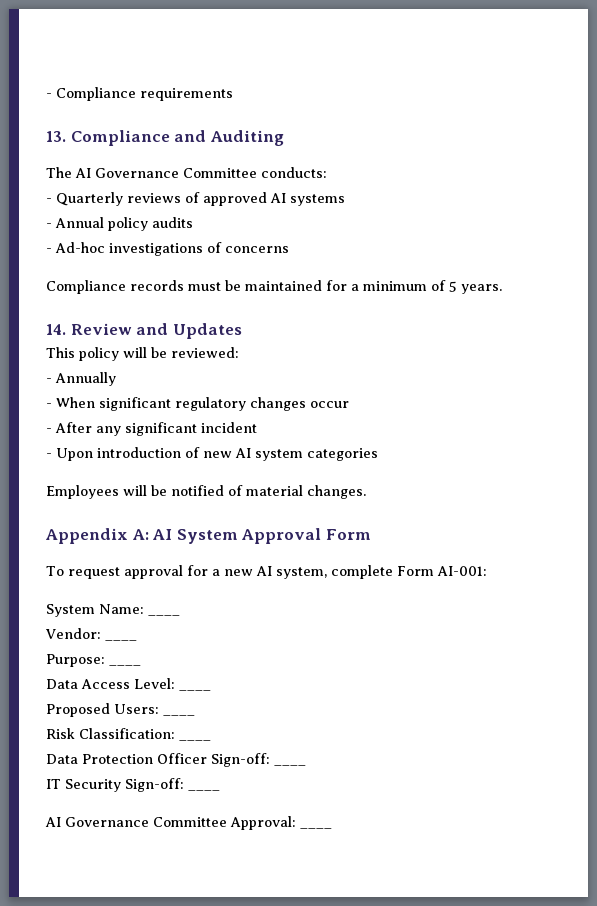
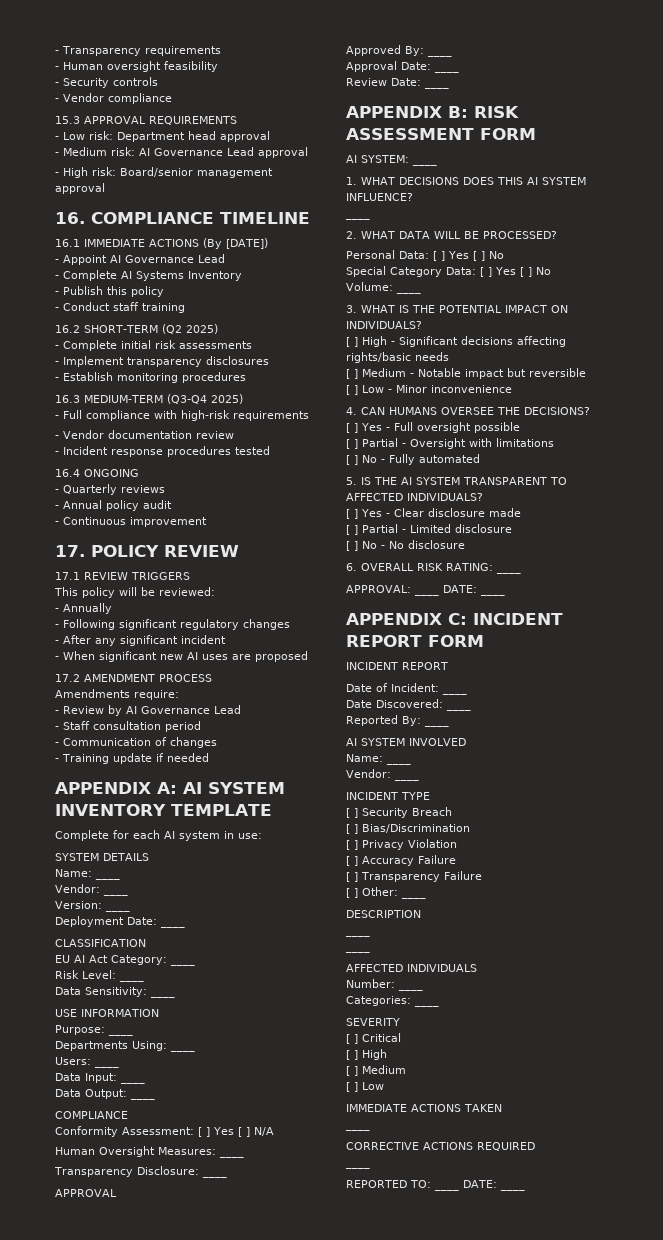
[46,87,233,101] [46,130,284,146] [46,167,327,178] - Compliance requirements // 13. Compliance and Auditing // The AI Governance Committee conducts: -> [55,46,221,56] [55,61,218,72] [55,77,158,88] [55,93,172,104] [55,116,237,125] [55,131,270,142] [55,147,308,158] [55,167,273,178] [55,183,105,194] [55,212,310,224] [55,238,268,249] [55,254,225,265] [55,270,242,281] [55,286,164,297] [55,302,185,313] [55,324,218,334] [55,340,252,351] [55,356,269,367] [55,372,246,383] [55,394,243,404] [55,410,309,421] [55,430,234,439] [55,446,270,457] [55,469,139,477] - Transparency requirements // - Human oversight feasibility // - Security controls // - Vendor compliance // 15.3 APPROVAL REQUIREMENTS // - Low risk: Department head approval // - Medium risk: AI Governance Lead approval // - High risk: Board/senior management approval // 16. COMPLIANCE TIMELINE // 16.1 IMMEDIATE ACTIONS (By [DATE]) // - Appoint AI Governance Lead // - Complete AI Systems Inventory // - Publish this policy // - Conduct staff training // 16.2 SHORT-TERM (Q2 2025) // - Complete initial risk assessments // - Implement transparency disclosures // - Establish monitoring procedures // 16.3 MEDIUM-TERM (Q3-Q4 2025) // - Full compliance with high-risk requirements // - Vendor documentation review // - Incident response procedures tested // 16.4 ONGOING
[185,192,345,206] of approved AI systems -> (165, 489) none
[152,217,193,228] [46,242,289,256] [46,280,502,294] [46,323,242,339] audits // - Ad-hoc investigations of concerns // Compliance records must be maintained for a minimum of 5 years. // 14. Review and Updates -> [143,500,172,509] [55,517,207,527] [55,545,239,557] [55,572,190,580] audit // - Continuous improvement // 17. POLICY REVIEW // 17.1 REVIEW TRIGGERS
[56,397,95,408] When -> [63,619,115,630] Following
[310,401,349,408] occur -> (290, 624) none
[56,447,378,461] [46,485,366,499] [45,528,371,544] [46,565,487,579] [46,604,144,617] [148,614,180,616] [45,628,101,639] [105,639,137,641] Upon introduction of new AI system categories // Employees will be notified of material changes. // Appendix A: AI System Approval Form // To request approval for a new AI system, complete Form AI-001: // System Name: ____ // Vendor: ____ -> [63,651,308,662] [55,674,212,682] [55,689,179,700] [55,705,241,716] [55,721,201,732] [55,737,217,748] [55,753,209,764] [55,782,285,794] [55,804,272,816] [55,830,262,841] [55,853,149,861] [55,869,92,877] [95,877,120,880] [55,884,100,893] [103,893,128,896] [55,901,102,909] [105,909,130,912] [55,916,157,927] [160,925,185,928] [55,939,146,947] [55,955,195,966] [55,970,116,979] [119,979,144,982] [55,987,175,998] [55,1009,159,1017] When significant new AI uses are proposed // 17.2 AMENDMENT PROCESS // Amendments require: // - Review by AI Governance Lead // - Staff consultation period // - Communication of changes // - Training update if needed // APPENDIX A: AI SYSTEM INVENTORY TEMPLATE // Complete for each AI system in use: // SYSTEM DETAILS // Name: ____ // Vendor: ____ // Version: ____ // Deployment Date: ____ // CLASSIFICATION // EU AI Act Category: ____ // Risk Level: ____ // Data Sensitivity: ____ // USE INFORMATION
[46,678,175,689] [179,689,211,691] [46,703,110,717] Data Access Level: ____ // Proposed -> [55,1041,195,1052] Departments Using: ____ //
[46,728,175,739] [179,739,211,741] [46,753,306,767] [46,778,220,792] [45,816,296,830] Risk Classification: ____ // Data Protection Officer Sign-off: ____ // IT Security Sign-off: ____ // AI Governance Committee Approval: -> [55,1073,145,1084] [55,1089,155,1100] [55,1111,128,1119] [55,1126,274,1137] [55,1146,216,1157] [219,1155,244,1158] [54,1166,199,1177] [201,1175,227,1178] [55,1189,117,1197] [346,45,452,57] [346,61,431,72] [434,70,459,73] [346,78,421,86] [424,86,449,89] [346,106,519,118] [346,128,536,140] [346,155,409,163] [412,163,437,166] [346,177,586,185] [346,193,413,201] [345,217,370,220] [346,231,557,239] [346,250,504,261] [346,266,551,277] [346,282,393,291] [396,291,421,294] [346,305,568,313] [346,321,422,329] [346,336,566,347] [346,352,449,363] [346,368,586,379] [346,385,512,395] [346,407,590,415] [346,422,520,433] [346,438,554,449] [346,454,480,465] [346,477,567,485] [346,493,483,501] [346,508,521,519] [346,524,512,535] [346,540,465,551] [346,563,493,571] [496,571,521,574] [346,585,411,593] [414,593,439,596] [443,585,477,593] [480,593,505,596] [346,613,563,625] [346,635,484,647] [346,662,448,670] [346,683,439,692] [442,692,467,695] [346,699,443,708] [446,708,471,711] [346,715,449,727] [346,738,466,746] [346,754,383,762] [386,762,411,765] [346,769,391,778] [394,778,419,781] [346,792,430,800] [346,807,452,818] [346,824,470,834] [346,839,457,850] [346,855,456,866] [346,871,482,882] [346,887,398,898] [401,896,426,899] [346,910,421,918] [345,934,370,937] [345,950,370,953] [346,964,477,972] [346,979,395,988] [398,988,423,991] [346,996,439,1007] [346,1018,400,1026] [346,1033,401,1044] [346,1049,387,1060] [346,1065,406,1076] [346,1082,384,1092] [346,1104,502,1112] [345,1128,370,1131] [346,1142,535,1151] [345,1166,370,1169] [346,1180,431,1188] [434,1188,459,1191] [463,1180,497,1188] Data Input: ____ // Data Output: ____ // COMPLIANCE // Conformity Assessment: [ ] Yes [ ] N/A // Human Oversight Measures: ____ // Transparency Disclosure: ____ // APPROVAL // Approved By: ____ // Approval Date: ____ // Review Date: ____ // APPENDIX B: RISK ASSESSMENT FORM // AI SYSTEM: ____ // 1. WHAT DECISIONS DOES THIS AI SYSTEM INFLUENCE? // ____ // 2. WHAT DATA WILL BE PROCESSED? // Personal Data: [ ] Yes [ ] No // Special Category Data: [ ] Yes [ ] No // Volume: ____ // 3. WHAT IS THE POTENTIAL IMPACT ON INDIVIDUALS? // [ ] High - Significant decisions affecting rights/basic needs // [ ] Medium - Notable impact but reversible // [ ] Low - Minor inconvenience // 4. CAN HUMANS OVERSEE THE DECISIONS? // [ ] Yes - Full oversight possible // [ ] Partial - Oversight with limitations // [ ] No - Fully automated // 5. IS THE AI SYSTEM TRANSPARENT TO AFFECTED INDIVIDUALS? // [ ] Yes - Clear disclosure made // [ ] Partial - Limited disclosure // [ ] No - No disclosure // 6. OVERALL RISK RATING: ____ // APPROVAL: ____ DATE: ____ // APPENDIX C: INCIDENT REPORT FORM // INCIDENT REPORT // Date of Incident: ____ // Date Discovered: ____ // Reported By: ____ // AI SYSTEM INVOLVED // Name: ____ // Vendor: ____ // INCIDENT TYPE // [ ] Security Breach // [ ] Bias/Discrimination // [ ] Privacy Violation // [ ] Accuracy Failure // [ ] Transparency Failure // [ ] Other: ____ // DESCRIPTION // ____ // ____ // AFFECTED INDIVIDUALS // Number: ____ // Categories: ____ // SEVERITY // [ ] Critical // [ ] High // [ ] Medium // [ ] Low // IMMEDIATE ACTIONS TAKEN // ____ // CORRECTIVE ACTIONS REQUIRED // ____ // REPORTED TO: ____ DATE:

